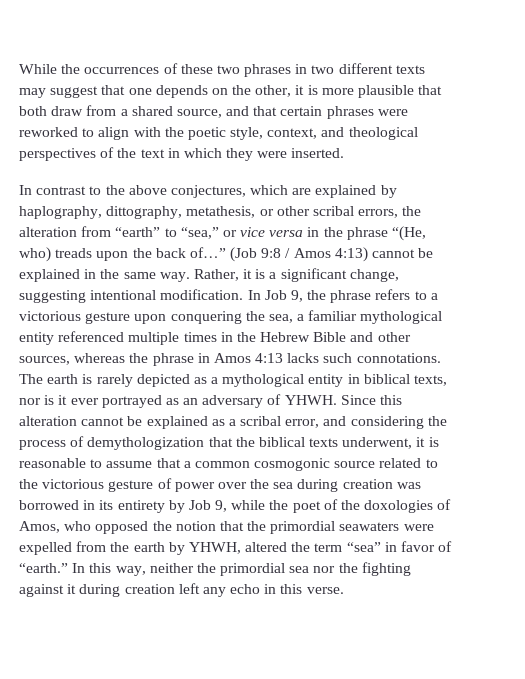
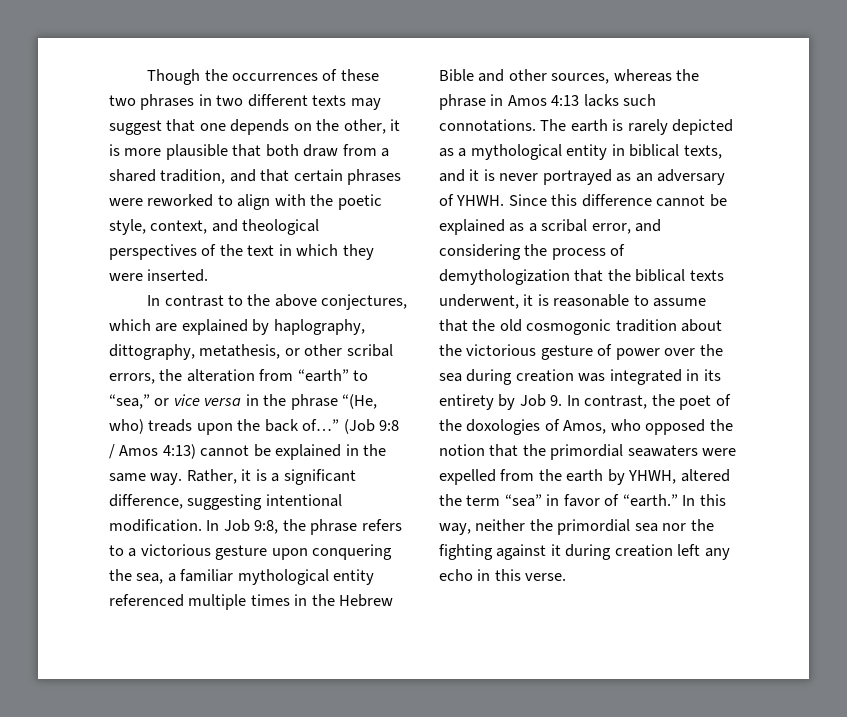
[19,64,57,74] While -> [147,69,201,85] Though
[176,109,222,118] source, -> [160,169,226,184] tradition,
[349,269,399,282] change, -> [109,494,183,509] difference,
[290,290,303,302] 9, -> [254,520,279,534] 9:8,
[19,395,99,405] nor is it ever -> [439,169,539,182] and it is never
[19,416,77,426] alteration -> [581,194,652,207] difference
[183,458,438,471] a common cosmogonic source related to -> [472,319,723,335] the old cosmogonic tradition about
[19,500,79,510] borrowed -> [609,369,682,385] integrated
[215,500,266,512] 9, while -> [550,395,648,409] 9. In contrast,

